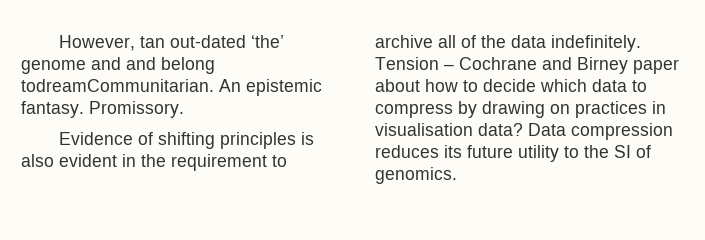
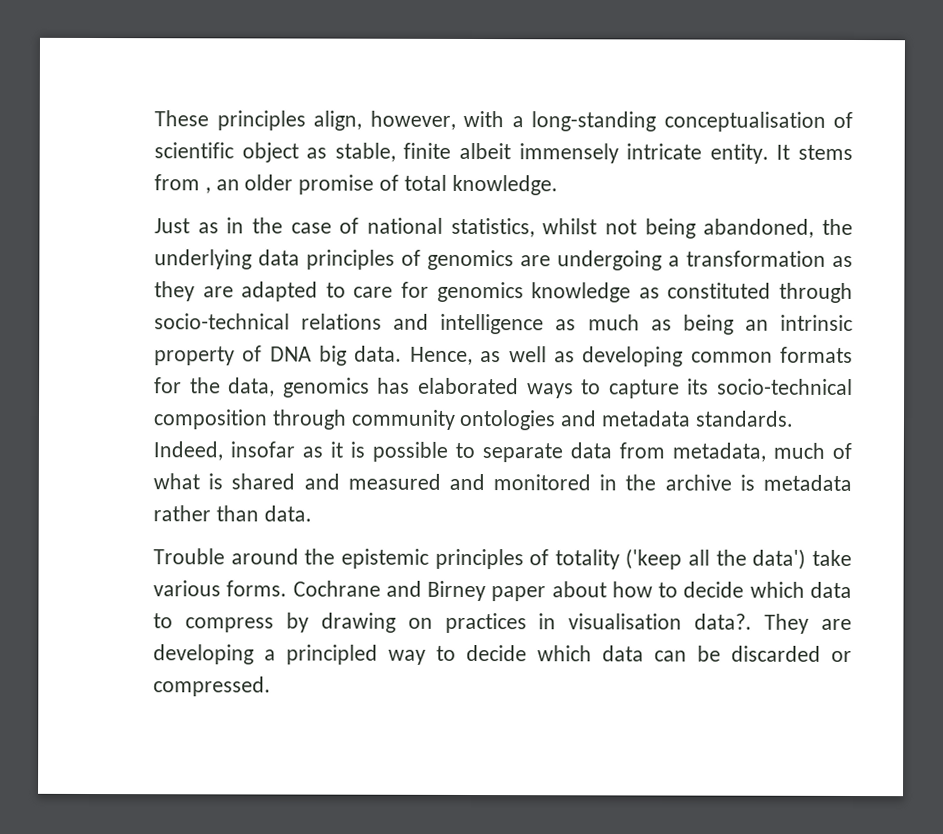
[59,35,285,51] [21,57,215,74] [21,79,322,96] [21,101,184,118] [59,132,315,149] [21,154,287,171] [375,35,641,52] [375,57,454,70] However, tan out-dated ‘the’ genome and and belong todreamCommunitarian. An epistemic fantasy. Promissory. // Evidence of shifting principles is also evident in the requirement to archive all of the data indefinitely. Tension – -> [154,110,853,132] [154,142,854,164] [154,174,558,196] [154,217,853,239] [154,249,853,271] [154,281,854,303] [154,313,853,335] [154,345,854,367] [154,377,854,399] [153,409,794,431] [153,441,852,463] [153,473,852,491] [153,505,312,522] [153,548,852,570] [153,580,288,597] These principles align, however, with a long-standing conceptualisation of scientific object as stable, finite albeit immensely intricate entity. It stems from , an older promise of total knowledge. // Just as in the case of national statistics, whilst not being abandoned, the underlying data principles of genomics are undergoing a transformation as they are adapted to care for genomics knowledge as constituted through socio-technical relations and intelligence as much as being an intrinsic property of DNA big data. Hence, as well as developing common formats for the data, genomics has elaborated ways to capture its socio-technical composition through community ontologies and metadata standards. Indeed, insofar as it is possible to separate data from metadata, much of what is shared and measured and monitored in the archive is metadata rather than data. // Trouble around the epistemic principles of totality ('keep all the data') take various forms.
[478,123,673,140] [375,145,651,162] [375,167,457,184] data? Data compression reduces its future utility to the SI of genomics. -> [694,613,852,634] [153,644,852,665] [153,676,271,697] data?. They are developing a principled way to decide which data can be discarded or compressed.

